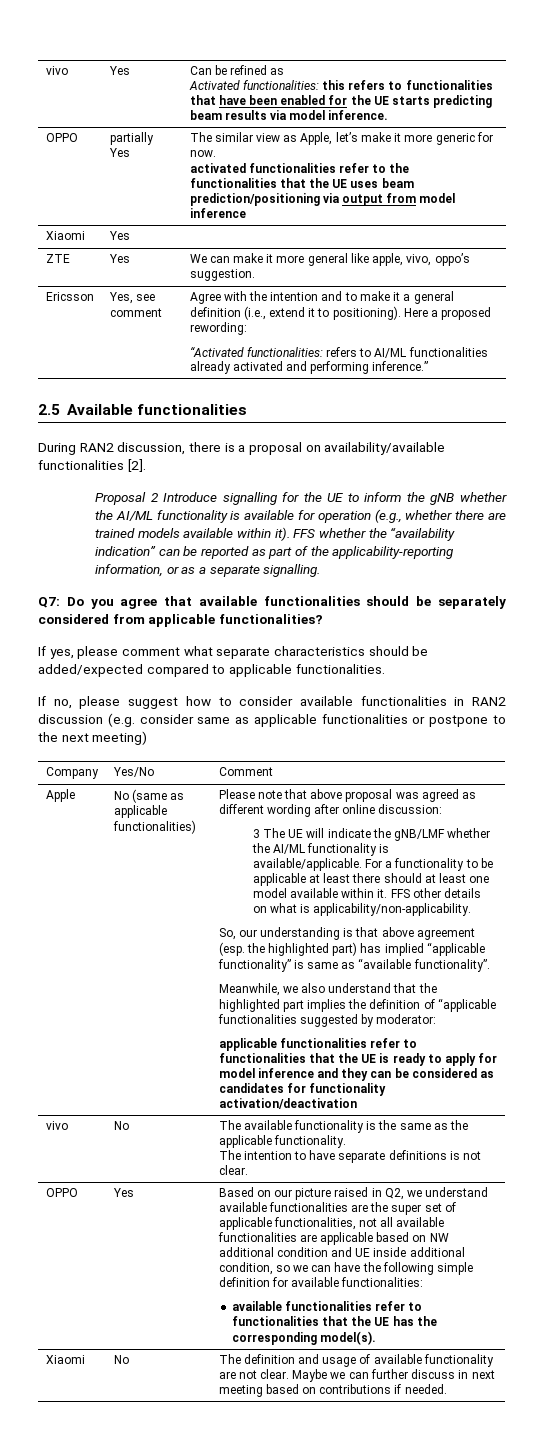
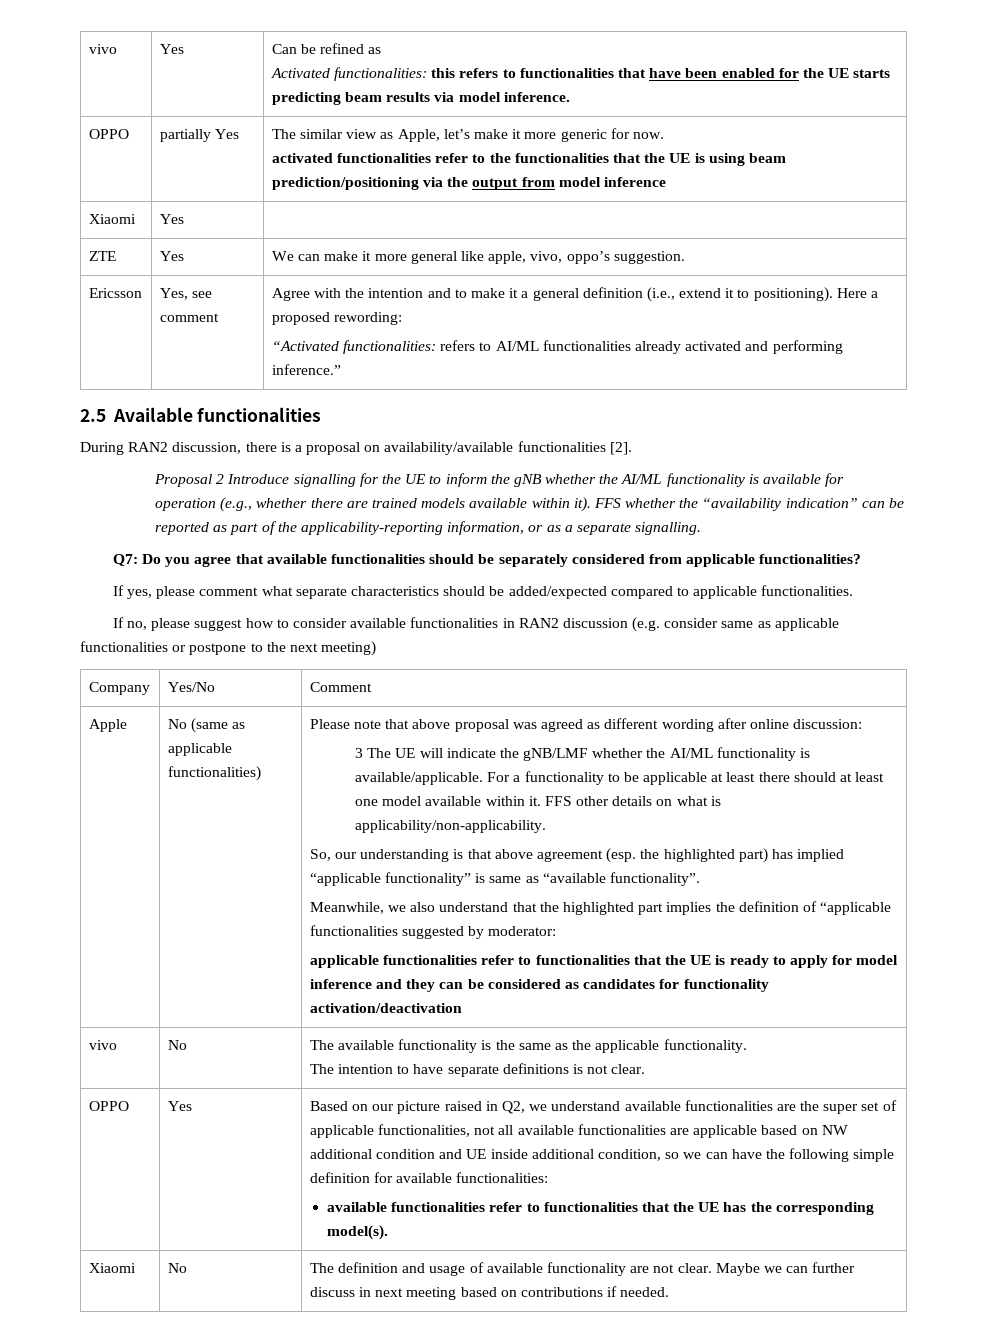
[350,181,379,188] uses -> [694,153,745,166] is using
(339, 198) none -> [447,177,469,187] the

